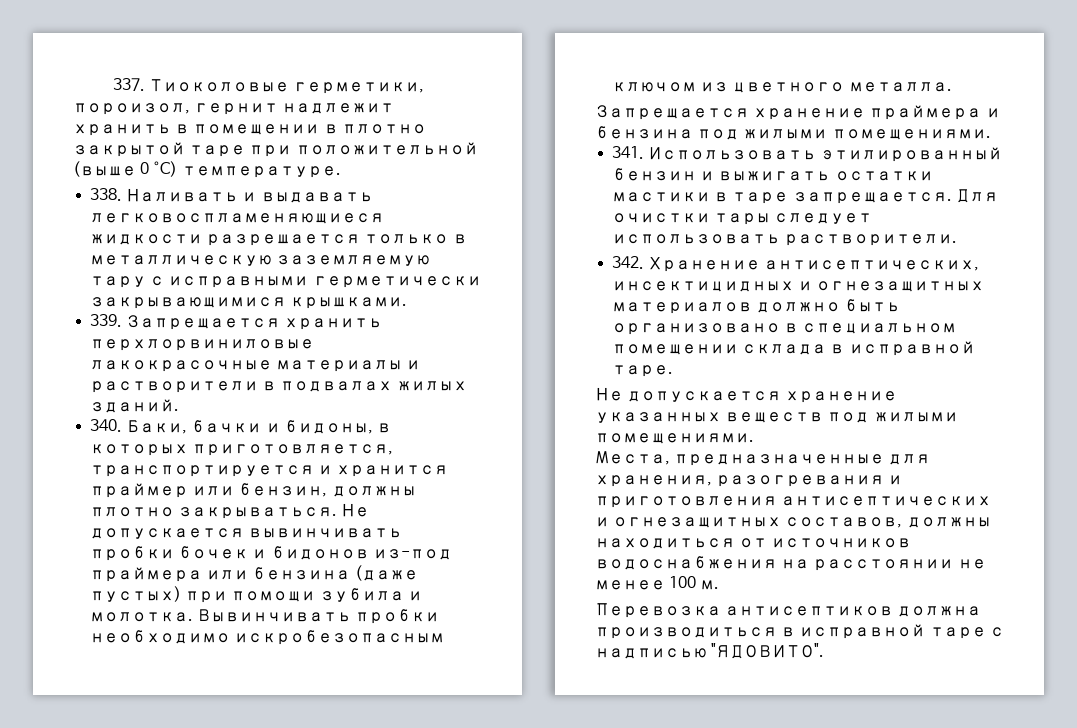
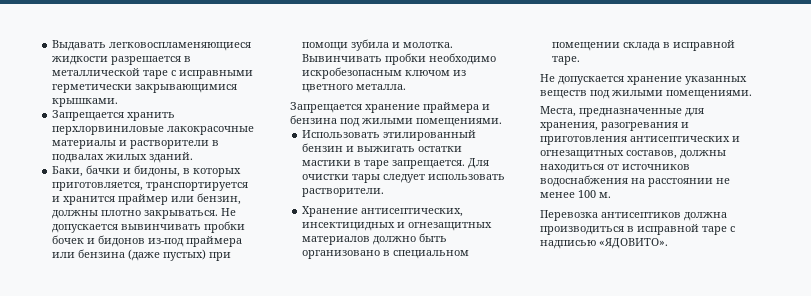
[112,78,425,94] [73,103,395,115] [73,124,426,136] [73,142,478,157] [73,161,341,178] [90,188,373,203] [90,213,385,224] [90,234,467,246] [90,255,431,266] [90,276,147,288] 337. Тиоколовые герметики, пороизол, гернит надлежит хранить в помещении в плотно закрытой таре при положительной (выше 0 °C) температуре. // 338. Наливать и выдавать легковоспламеняющиеся жидкости разрешается только в металлическую заземляемую тару -> [52,40,252,51] [52,56,192,65] [52,68,169,79] Выдавать легковоспламеняющиеся жидкости разрешается в металлической таре
[90,314,123,327] 339. -> (119, 102) none
[90,419,123,432] 340. -> (194, 157) none
[612,146,645,159] 341. -> (502, 122) none
[612,256,645,269] 342. -> (385, 192) none
[711,643,825,659] "ЯДОВИТО". -> [599,238,668,249] «ЯДОВИТО».

